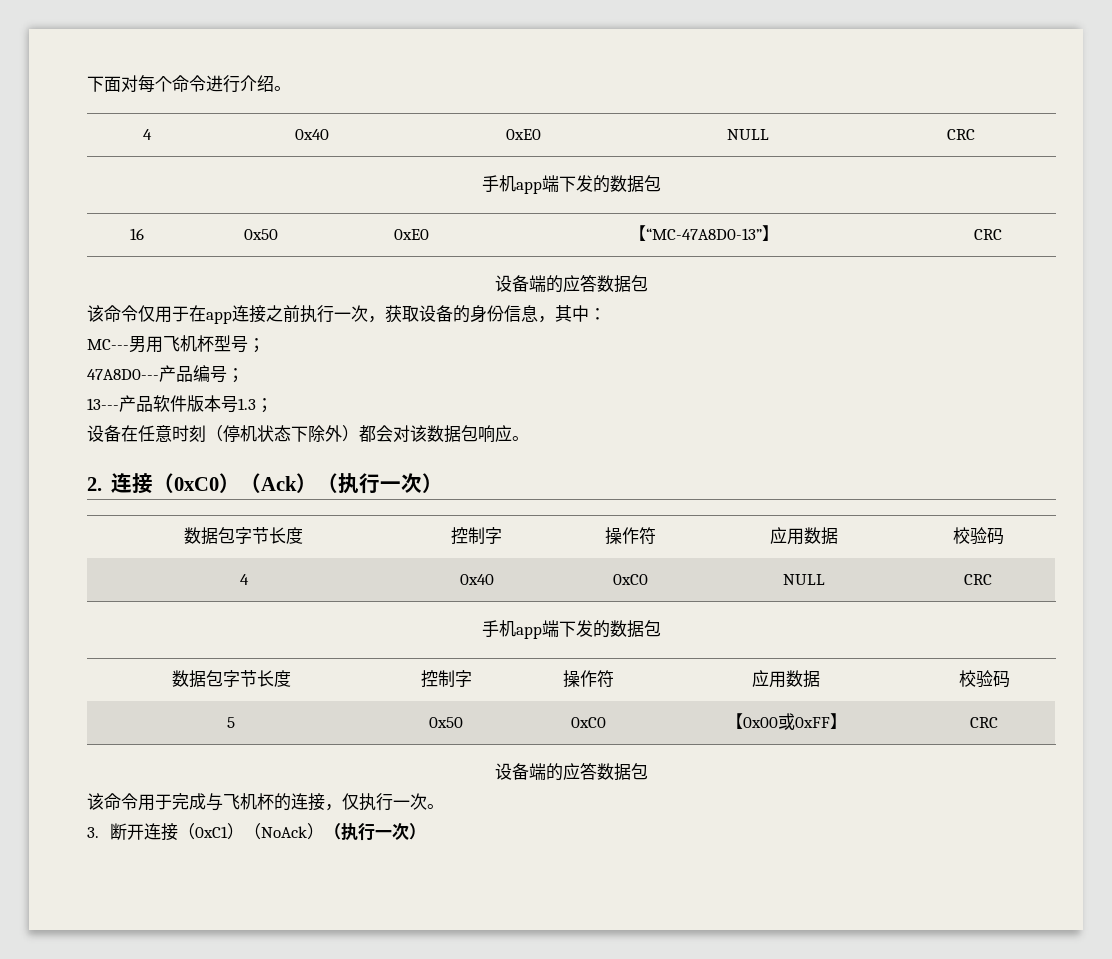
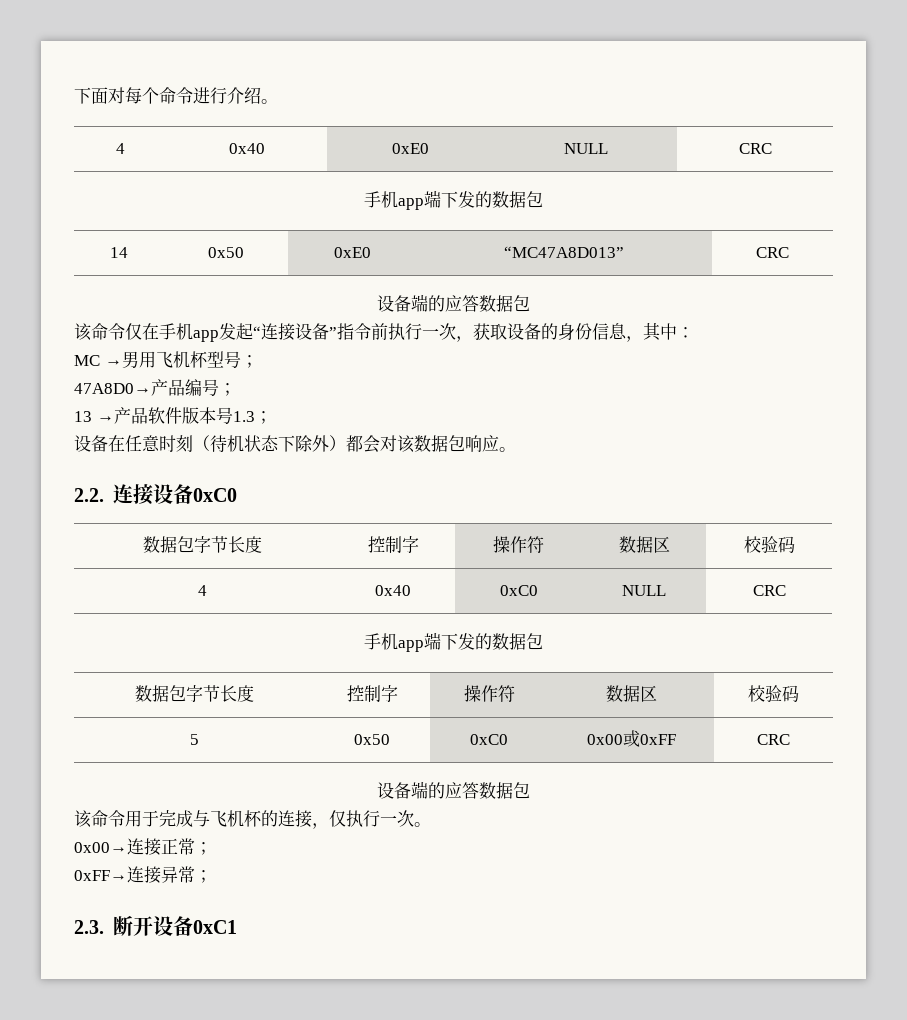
[130,228,144,240] 16 -> [109,247,128,258] 14
[629,225,779,241] 【“MC-47A8D0-13”】 -> [504,246,624,258] “MC47A8D013”
[155,305,283,324] 用于在app连接之 -> [142,323,371,342] 在手机app发起“连接设备”指令
[87,339,129,350] MC--- -> [74,355,122,366] MC →
[87,369,159,380] 47A8D0--- -> [74,383,151,394] 47A8D0→
[87,398,119,410] 13--- -> [74,411,114,422] 13 →
[223,425,240,442] 停 -> [210,435,227,452] 待
[87,473,443,494] [184,527,303,545] [451,527,502,545] [605,527,656,545] [770,527,838,545] 2.连接（0xC0）（Ack）（执行一次） // 数据包字节长度 | 控制字 | 操作符 | 应用数据 -> [74,484,237,505] [143,536,262,553] [367,536,419,553] [493,536,544,553] [618,536,670,553] 2.2.连接设备0xC0 // 数据包字节长度 | 控制字 | 操作符 | 数据区
[752,670,820,688] 应用数据 -> [605,685,657,702] 数据区
[725,713,743,729] 【 -> (508, 739) none
[829,713,847,729] 】 -> (676, 739) none
[87,823,427,841] 3.断开连接（0xC1）（NoAck）（执行一次） -> [74,838,212,856] [74,866,212,884] [74,915,237,936] 0x00→连接正常； // 0xFF→连接异常； // 2.3.断开设备0xC1

